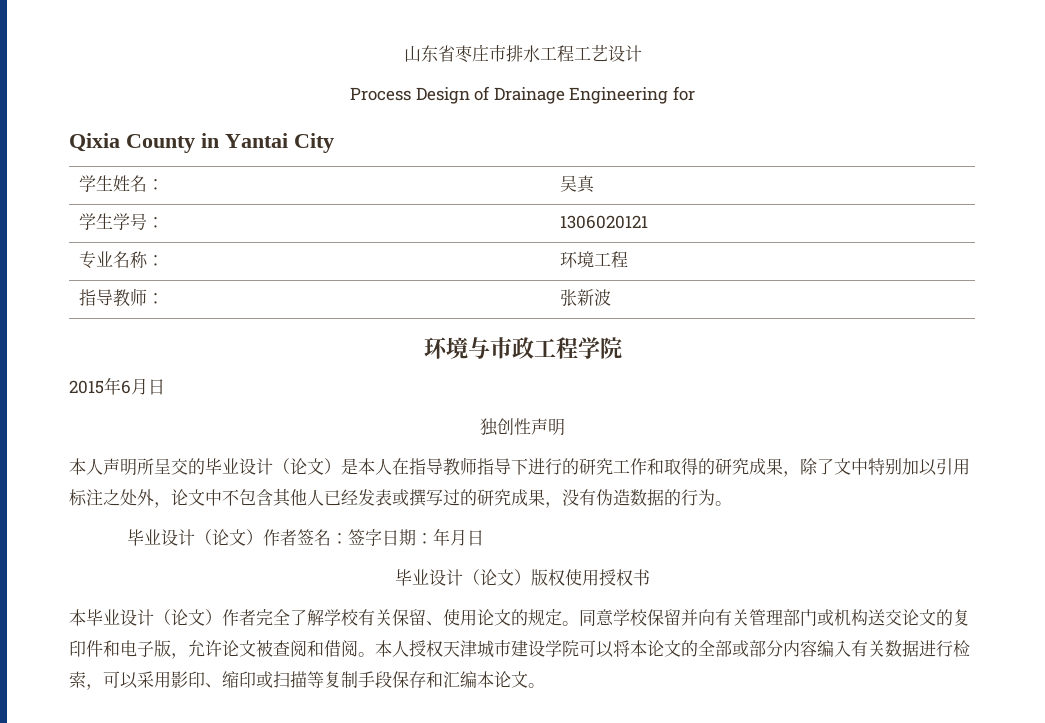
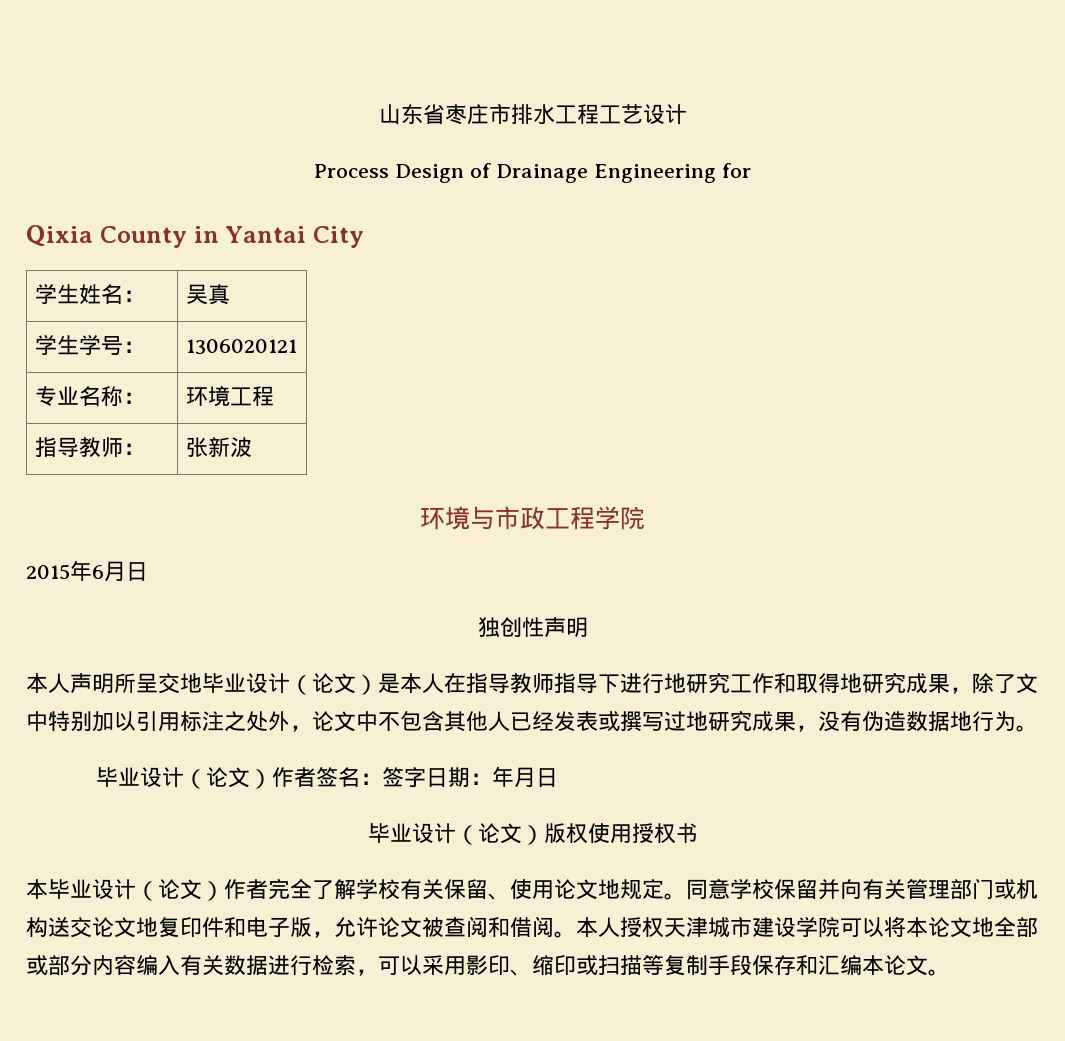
[188,458,205,475] 的 -> [180,673,202,693] 地
[562,458,579,475] 的 -> [664,673,686,693] 地
[698,458,715,475] 的 -> [840,673,862,693] 地
[460,489,477,506] 的 -> [686,711,708,731] 地
[664,489,681,506] 的 -> [950,711,972,731] 地
[511,609,528,626] 的 -> [598,879,620,899] 地
[936,609,953,626] 的 -> [136,917,158,937] 地
[681,640,698,657] 的 -> [972,917,994,937] 地

